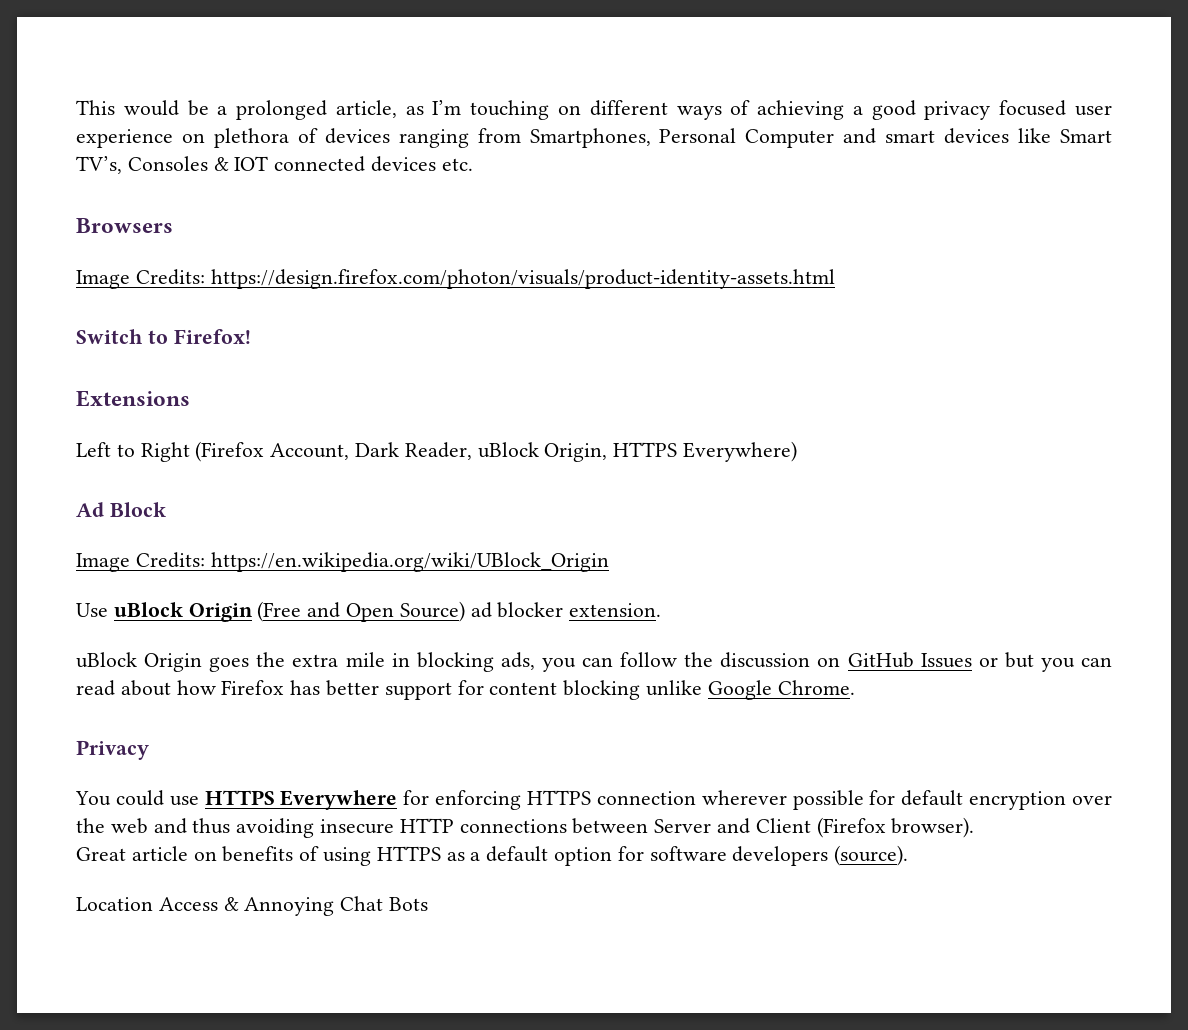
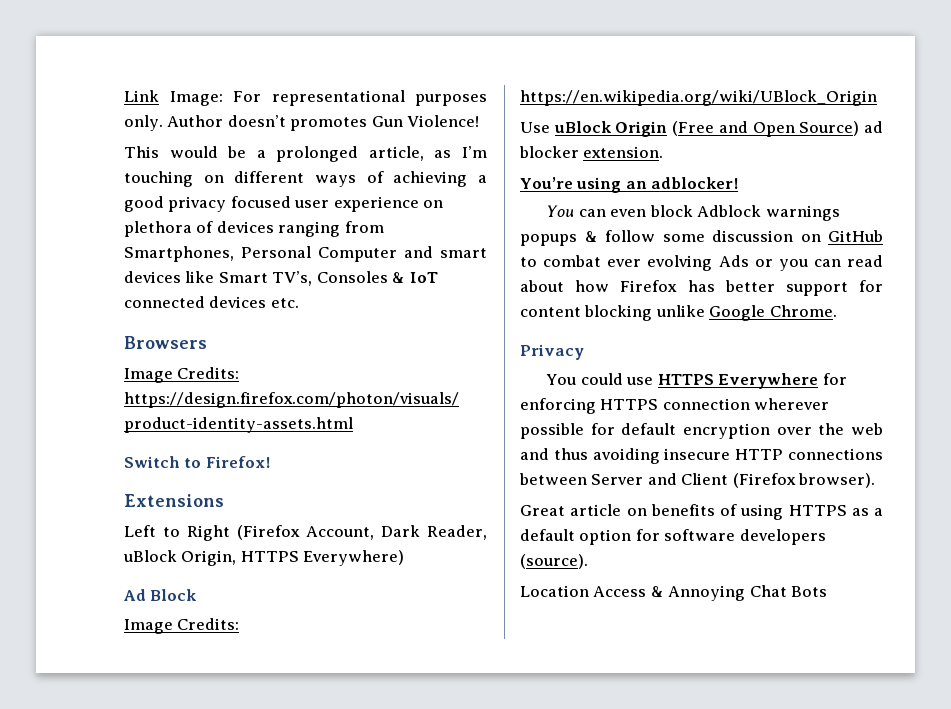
(76, 107) none -> [124,90,487,106] [124,115,480,131] Link Image: For representational purposes only. Author doesn’t promotes Gun Violence! //
[234,156,269,171] IOT -> [409,272,438,283] IoT
[76,652,1034,672] uBlock Origin goes the extra mile in blocking ads, you can follow the discussion on GitHub Issues or but -> [520,177,739,193] [546,205,840,221] [520,230,883,246] [520,255,773,271] You’re using an adblocker! // You can even block Adblock warnings popups & follow some discussion on GitHub to combat ever evolving Ads or

